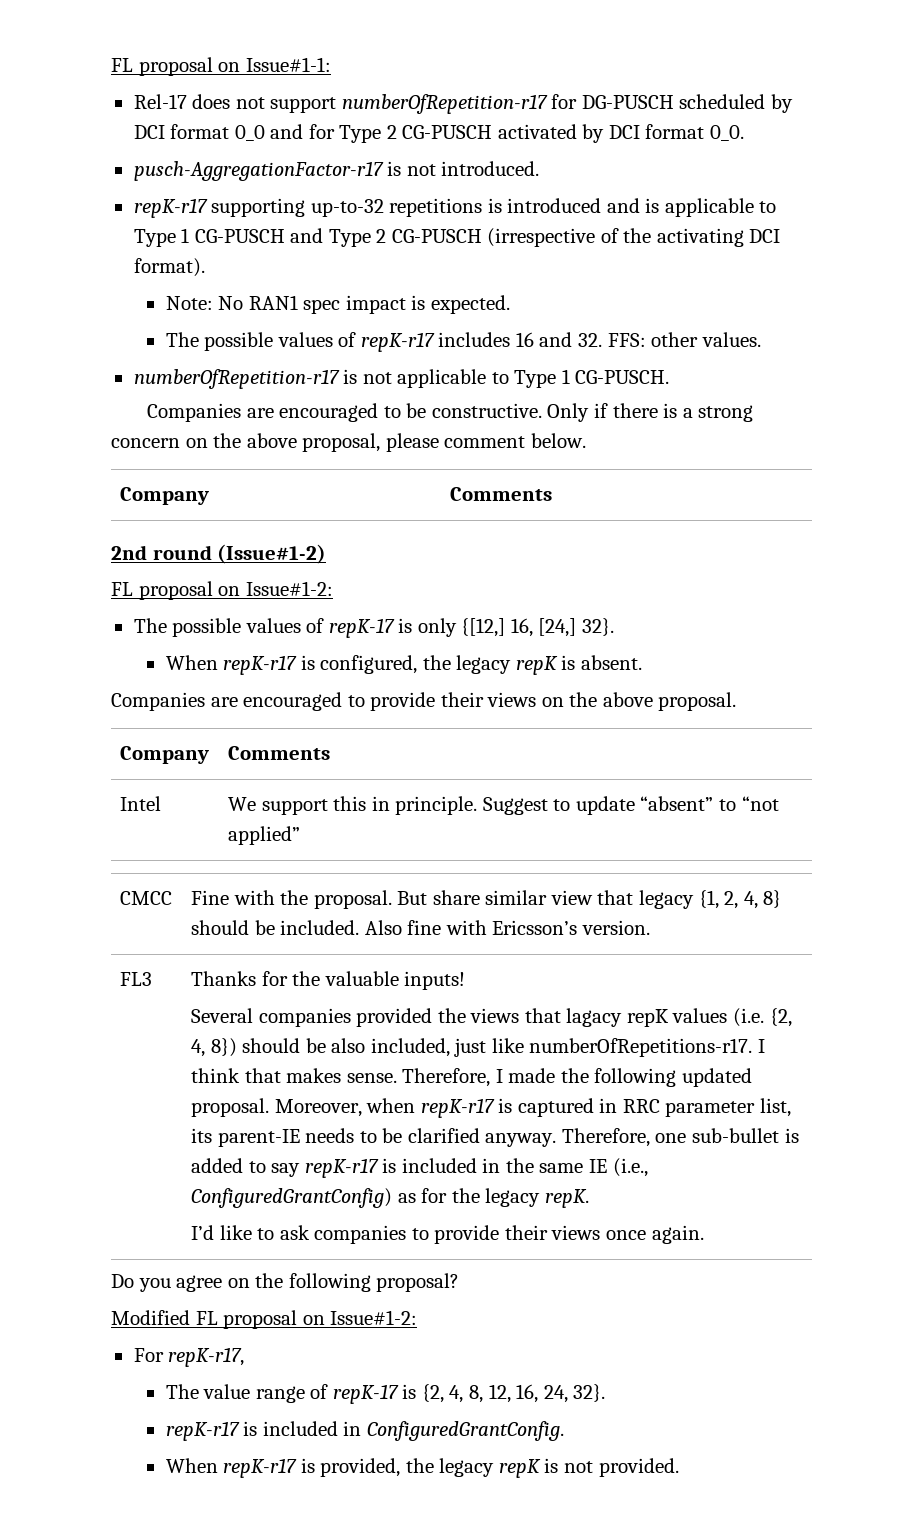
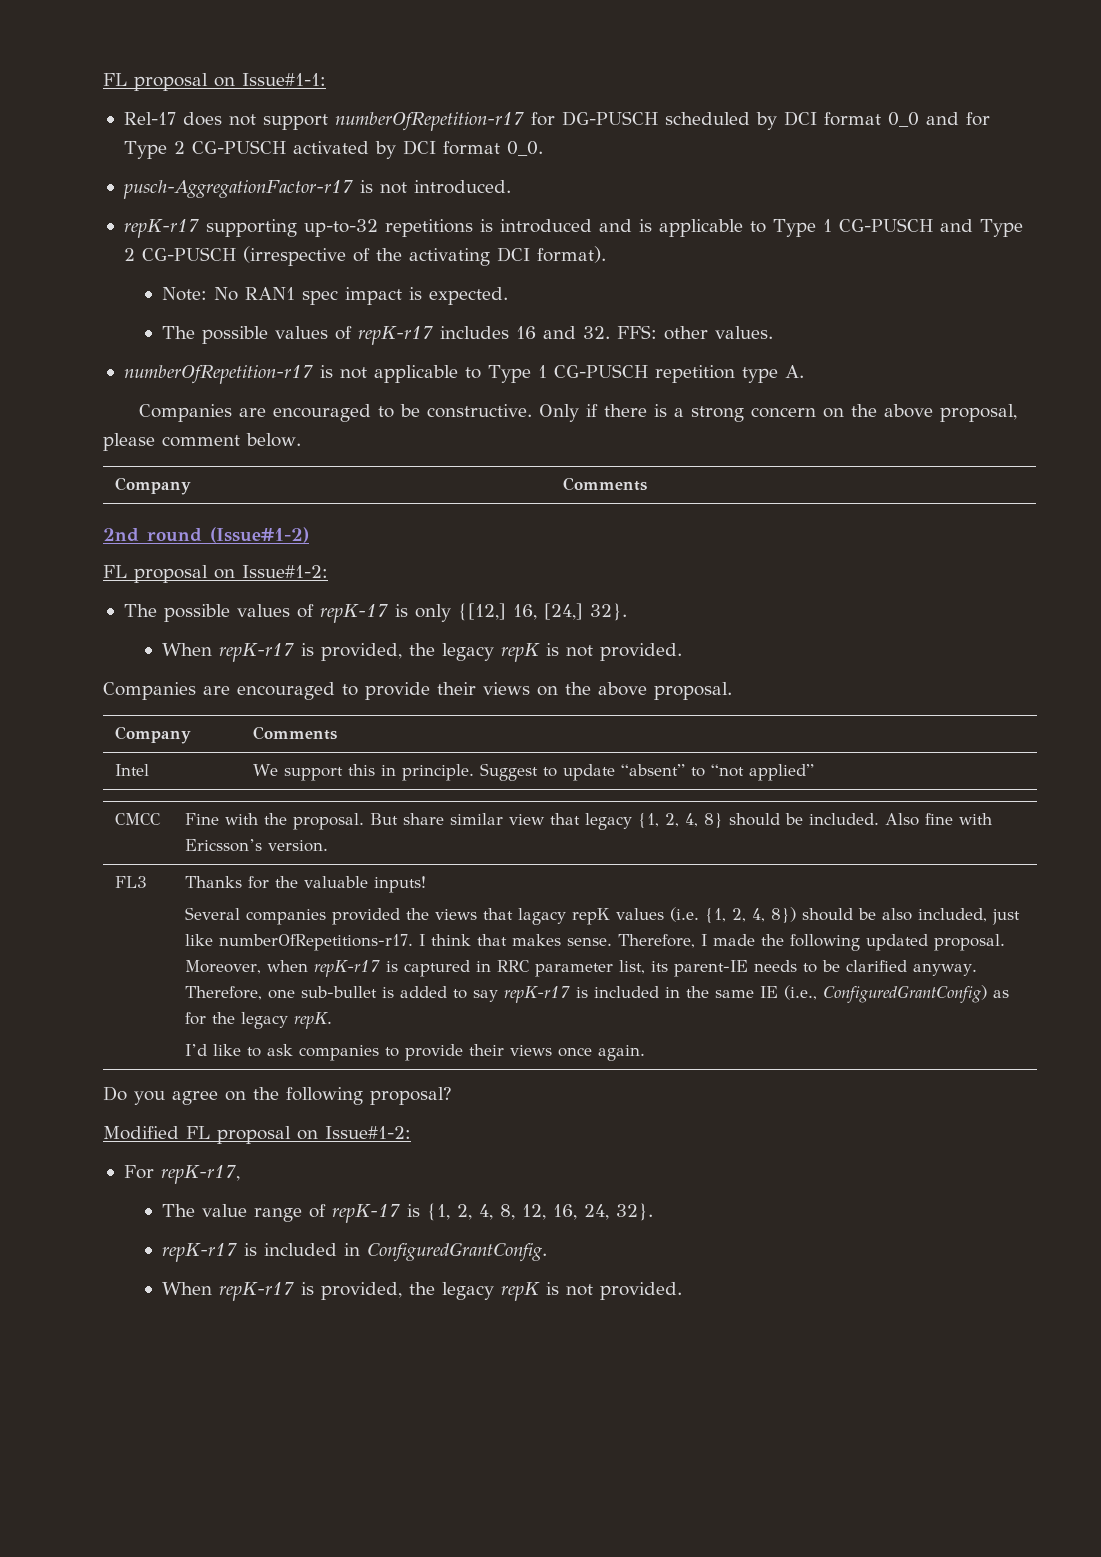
[575,370,670,384] CG-PUSCH. -> [553,364,804,383] CG-PUSCH repetition type A.
[320,655,643,675] configured, the legacy repK is absent. -> [320,643,682,662] provided, the legacy repK is not provided.
[769,1008,792,1027] {2, -> [705,907,747,923] {1, 2,
[421,1384,444,1403] {2, -> [426,1203,472,1221] {1, 2,

